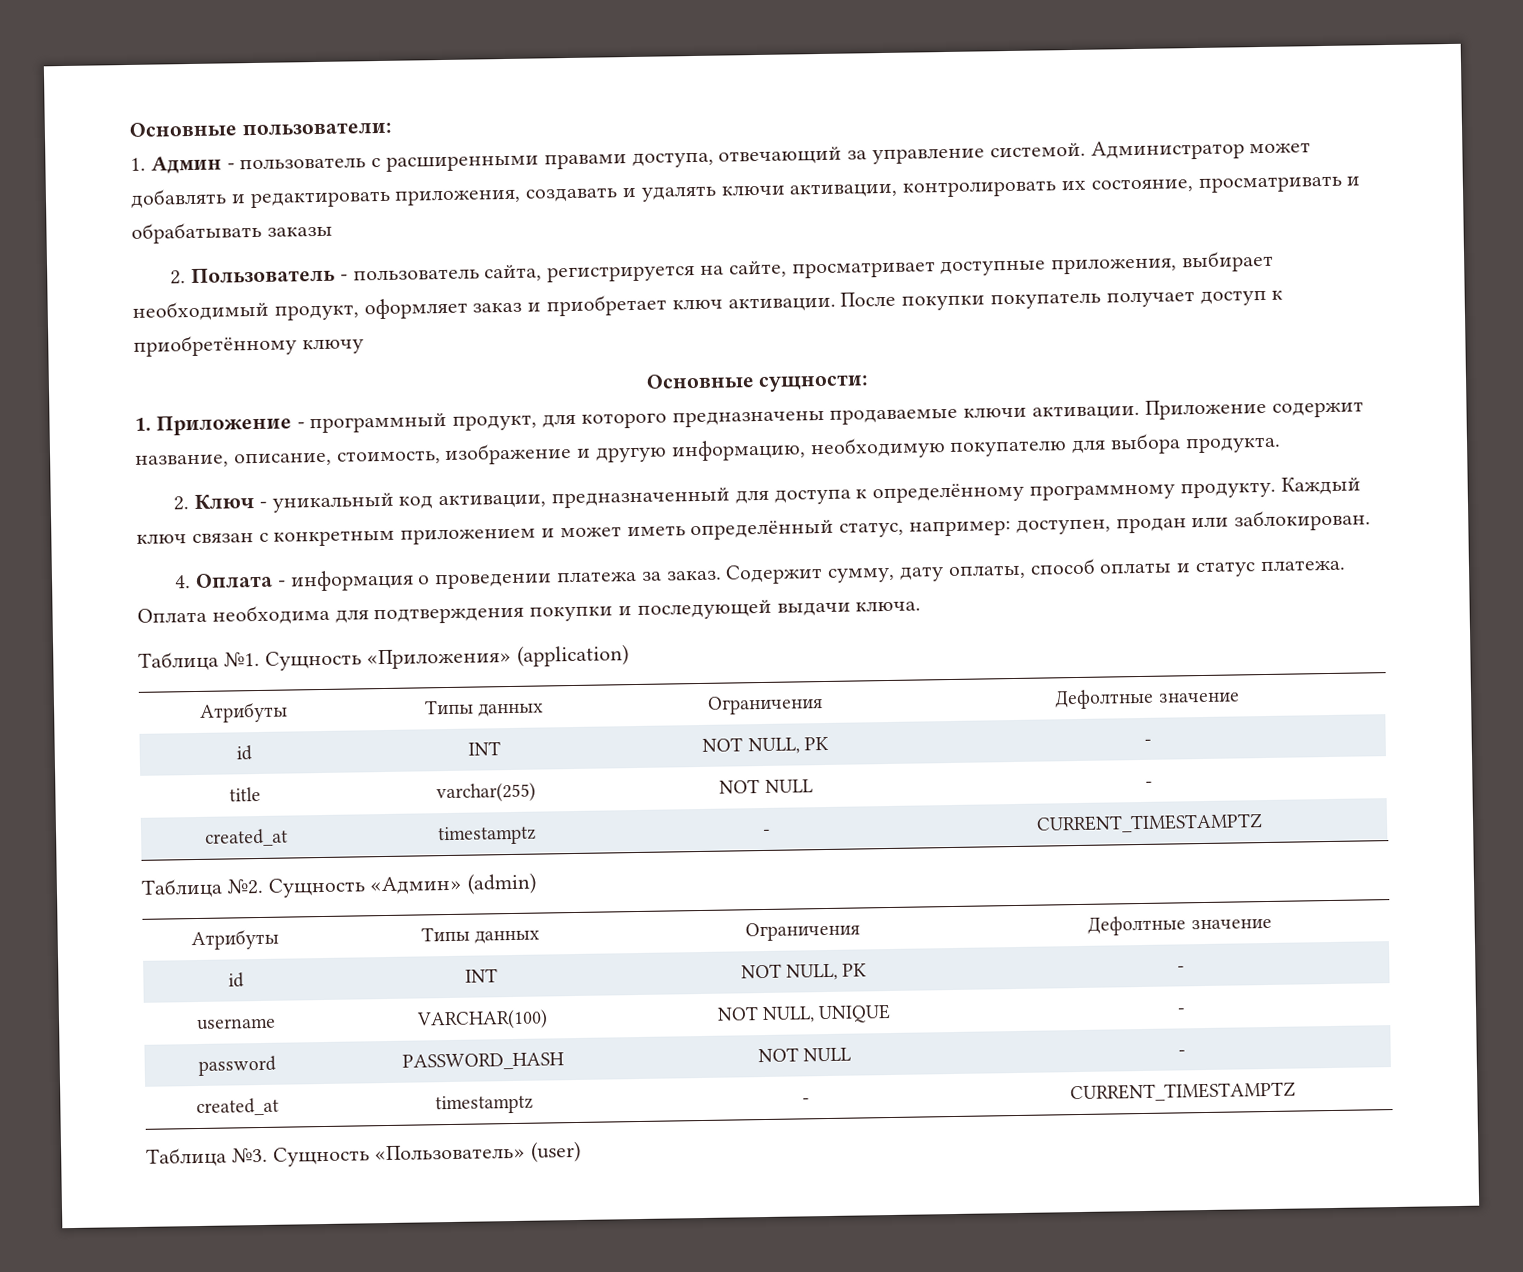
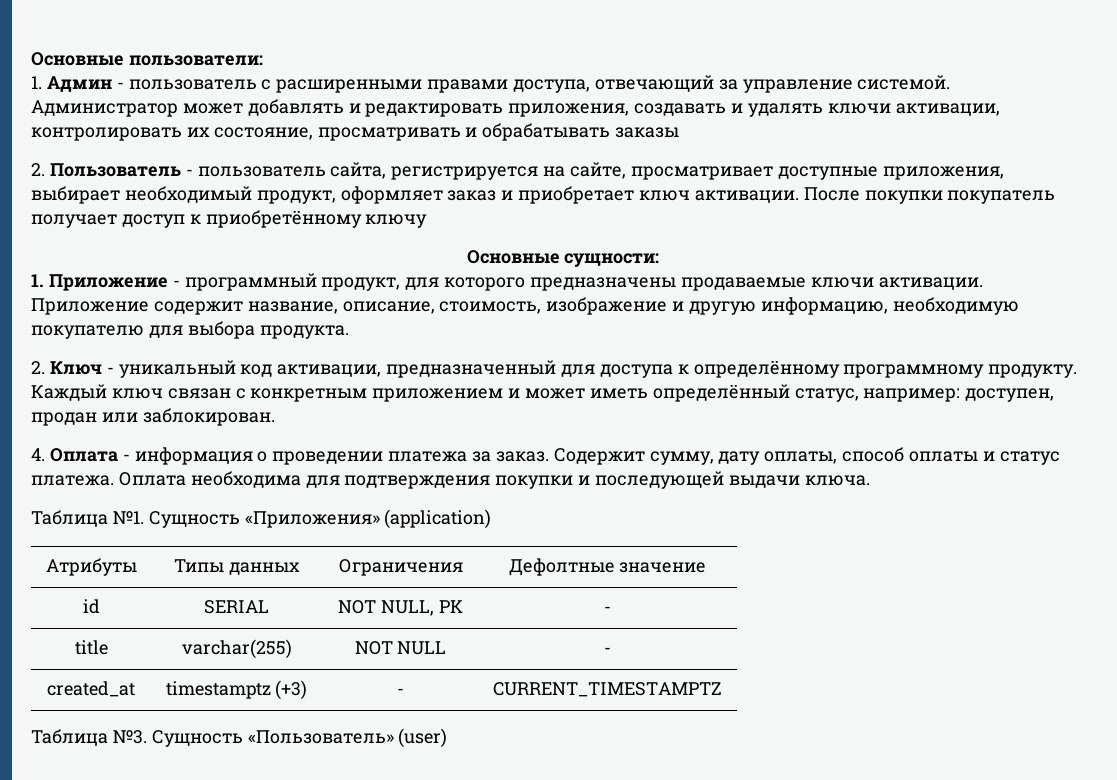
[468,741,501,756] INT -> [204,600,269,614] SERIAL
[763,828,771,835] [1035,813,1263,834] [141,872,538,898] [190,928,279,951] [420,926,541,944] [745,921,860,942] [1087,915,1272,936] [227,972,244,988] [465,968,498,983] [740,963,868,981] [1176,965,1185,972] [197,1017,276,1031] [415,1009,548,1030] [716,1003,892,1024] [1176,1007,1186,1014] [197,1055,276,1077] [401,1052,564,1071] [757,1047,852,1063] [1177,1049,1186,1056] [196,1097,279,1117] [434,1094,533,1115] | - | CURRENT_TIMESTAMPTZ // Таблица №2. Сущность «Админ» (admin) // Атрибуты | Типы данных | Ограничения | Дефолтные значение // id | INT | NOT NULL, PK | - // username | VARCHAR(100) | NOT NULL, UNIQUE | - // password | PASSWORD_HASH | NOT NULL | - // created_at | timestamptz -> [275,680,308,700] (+3)

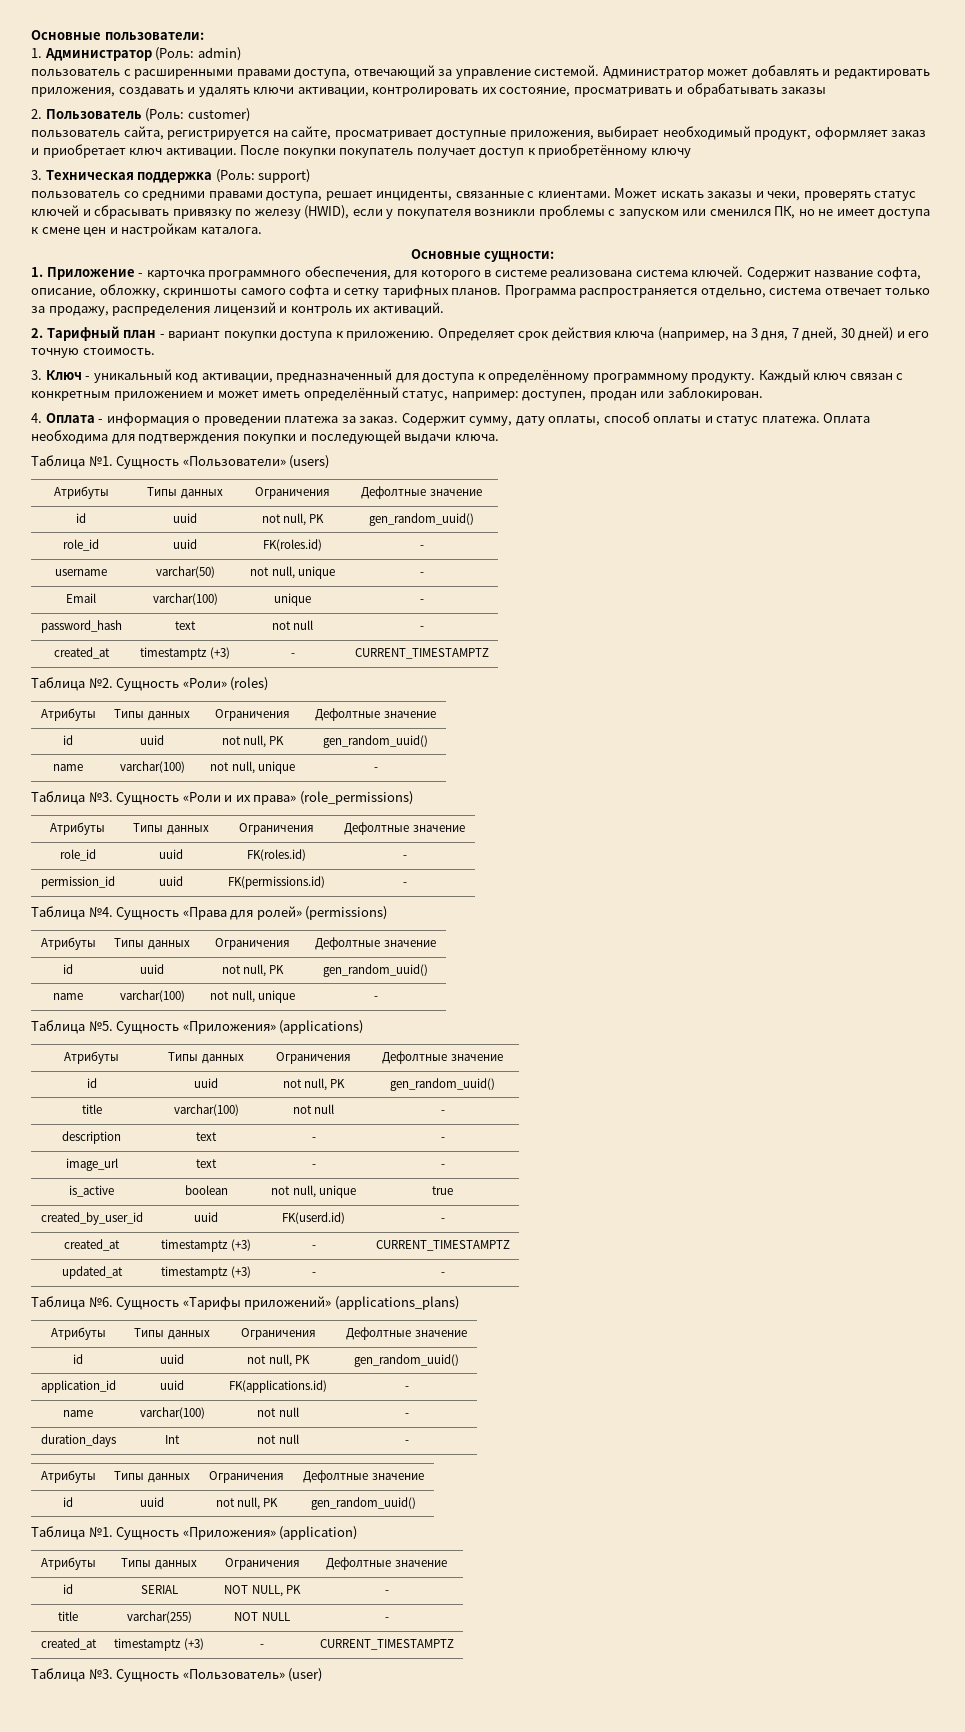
[46,76,124,92] Админ - -> [44,47,241,61] Администратор (Роль: admin) //
[185,169,193,176] - -> [145,108,250,122] (Роль: customer) //
(428, 221) none -> [31,169,311,183] [31,188,917,201] [31,205,931,219] [31,223,262,237] // 3. Техническая поддержка (Роль: support) // пользователь со средними правами доступа, решает инциденты, связанные с клиентами. Может искать заказы и чеки, проверять статус ключей и сбрасывать привязку по железу (HWID), если у покупателя возникли проблемы с запуском или сменился ПК, но не имеет доступа к смене цен и настройкам каталога.
[184,273,983,291] [31,297,1019,315] [31,321,349,339] [31,361,45,374] программный продукт, для которого предназначены продаваемые ключи активации. Приложение содержит название, описание, стоимость, изображение и другую информацию, необходимую покупателю для выбора продукта. // 2. -> [146,266,921,280] [31,284,931,298] [31,302,444,316] [31,326,930,341] [31,348,155,358] [31,370,42,380] карточка программного обеспечения, для которого в системе реализована система ключей. Содержит название софта, описание, обложку, скриншоты самого софта и сетку тарифных планов. Программа распространяется отдельно, система отвечает только за продажу, распределения лицензий и контроль их активаций. // 2. Тарифный план - вариант покупки доступа к приложению. Определяет срок действия ключа (например, на 3 дня, 7 дней, 30 дней) и его точную стоимость. // 3.
(870, 480) none -> [31,455,330,469] [53,486,109,499] [147,487,223,499] [255,487,330,499] [361,486,482,499] [76,513,86,523] [173,513,197,523] [261,513,325,526] [369,513,474,526] [63,539,99,551] [173,539,197,549] [263,539,322,551] [419,545,424,549] [55,569,107,576] [155,566,215,578] [250,566,335,579] [419,572,424,576] [66,593,96,603] [152,593,218,605] [274,593,311,606] [419,599,424,603] [40,620,122,633] [175,621,196,630] [271,620,314,630] [419,626,424,630] [53,647,110,659] [140,647,230,660] [290,653,295,657] [354,648,489,659] [31,677,269,691] [40,708,96,721] [114,709,190,721] [215,709,290,721] [315,708,436,721] [63,735,73,745] [140,735,164,745] [221,735,285,748] [323,735,428,748] [53,764,83,771] [119,761,185,773] [210,761,295,774] [373,767,378,771] [31,791,413,805] [50,822,105,835] [133,823,209,835] [239,823,314,835] [344,822,465,835] [59,849,96,861] [159,849,183,859] [247,849,306,861] [402,855,407,859] [40,876,115,889] [159,876,183,886] [228,876,325,889] [402,882,407,886] [31,906,388,920] [40,937,96,950] [114,938,190,950] [215,938,290,950] [315,937,436,950] [63,964,73,974] [140,964,164,974] [221,964,285,977] [323,964,428,977] [53,993,83,1000] [119,990,185,1002] [210,990,295,1003] [373,996,378,1000] [31,1020,364,1034] [64,1051,119,1064] [168,1052,244,1064] [276,1052,351,1064] [382,1051,503,1064] [86,1078,97,1088] [194,1078,218,1088] [282,1078,346,1091] [390,1078,495,1091] [81,1104,102,1114] [173,1104,239,1116] [292,1104,335,1114] [440,1110,445,1114] [62,1131,121,1144] [196,1132,217,1141] [311,1137,316,1141] [440,1137,445,1141] [65,1158,118,1171] [196,1159,217,1168] [311,1164,316,1168] [440,1164,445,1168] [69,1185,114,1197] [184,1185,228,1195] [271,1185,356,1198] [432,1186,453,1195] [40,1212,143,1225] [194,1212,218,1222] [282,1212,345,1224] [440,1218,445,1222] [64,1239,120,1251] [161,1239,251,1252] [311,1245,316,1249] [375,1240,510,1251] [61,1266,123,1279] [161,1266,251,1279] [311,1272,316,1276] [440,1272,445,1276] [31,1296,459,1310] [50,1327,106,1340] [134,1328,210,1340] [240,1328,316,1340] [346,1327,467,1340] [73,1354,83,1364] [160,1354,184,1364] [247,1354,310,1367] [354,1354,459,1367] [40,1380,116,1393] [160,1380,184,1390] [229,1380,327,1393] [404,1386,409,1390] [63,1410,93,1417] [139,1407,205,1419] [257,1407,299,1417] [404,1413,409,1417] [40,1434,116,1447] [165,1435,180,1444] [257,1434,299,1444] [404,1440,409,1444] [40,1470,96,1483] [114,1471,190,1483] [209,1471,284,1483] [303,1470,424,1483] [63,1497,73,1507] [140,1497,164,1507] [215,1497,279,1510] [311,1497,416,1510] // Таблица №1. Сущность «Пользователи» (users) // Атрибуты | Типы данных | Ограничения | Дефолтные значение // id | uuid | not null, PK | gen_random_uuid() // role_id | uuid | FK(roles.id) | - // username | varchar(50) | not null, unique | - // Email | varchar(100) | unique | - // password_hash | text | not null | - // created_at | timestamptz (+3) | - | CURRENT_TIMESTAMPTZ // Таблица №2. Сущность «Роли» (roles) // Атрибуты | Типы данных | Ограничения | Дефолтные значение // id | uuid | not null, PK | gen_random_uuid() // name | varchar(100) | not null, unique | - // Таблица №3. Сущность «Роли и их права» (role_permissions) // Атрибуты | Типы данных | Ограничения | Дефолтные значение // role_id | uuid | FK(roles.id) | - // permission_id | uuid | FK(permissions.id) | - // Таблица №4. Сущность «Права для ролей» (permissions) // Атрибуты | Типы данных | Ограничения | Дефолтные значение // id | uuid | not null, PK | gen_random_uuid() // name | varchar(100) | not null, unique | - // Таблица №5. Сущность «Приложения» (applications) // Атрибуты | Типы данных | Ограничения | Дефолтные значение // id | uuid | not null, PK | gen_random_uuid() // title | varchar(100) | not null | - // description | text | - | - // image_url | text | - | - // is_active | boolean | not null, unique | true // created_by_user_id | uuid | FK(userd.id) | - // created_at | timestamptz (+3) | - | CURRENT_TIMESTAMPTZ // updated_at | timestamptz (+3) | - | - // Таблица №6. Сущность «Тарифы приложений» (applications_plans) // Атрибуты | Типы данных | Ограничения | Дефолтные значение // id | uuid | not null, PK | gen_random_uuid() // application_id | uuid | FK(applications.id) | - // name | varchar(100) | not null | - // duration_days | Int | not null | - // Атрибуты | Типы данных | Ограничения | Дефолтные значение // id | uuid | not null, PK | gen_random_uuid()

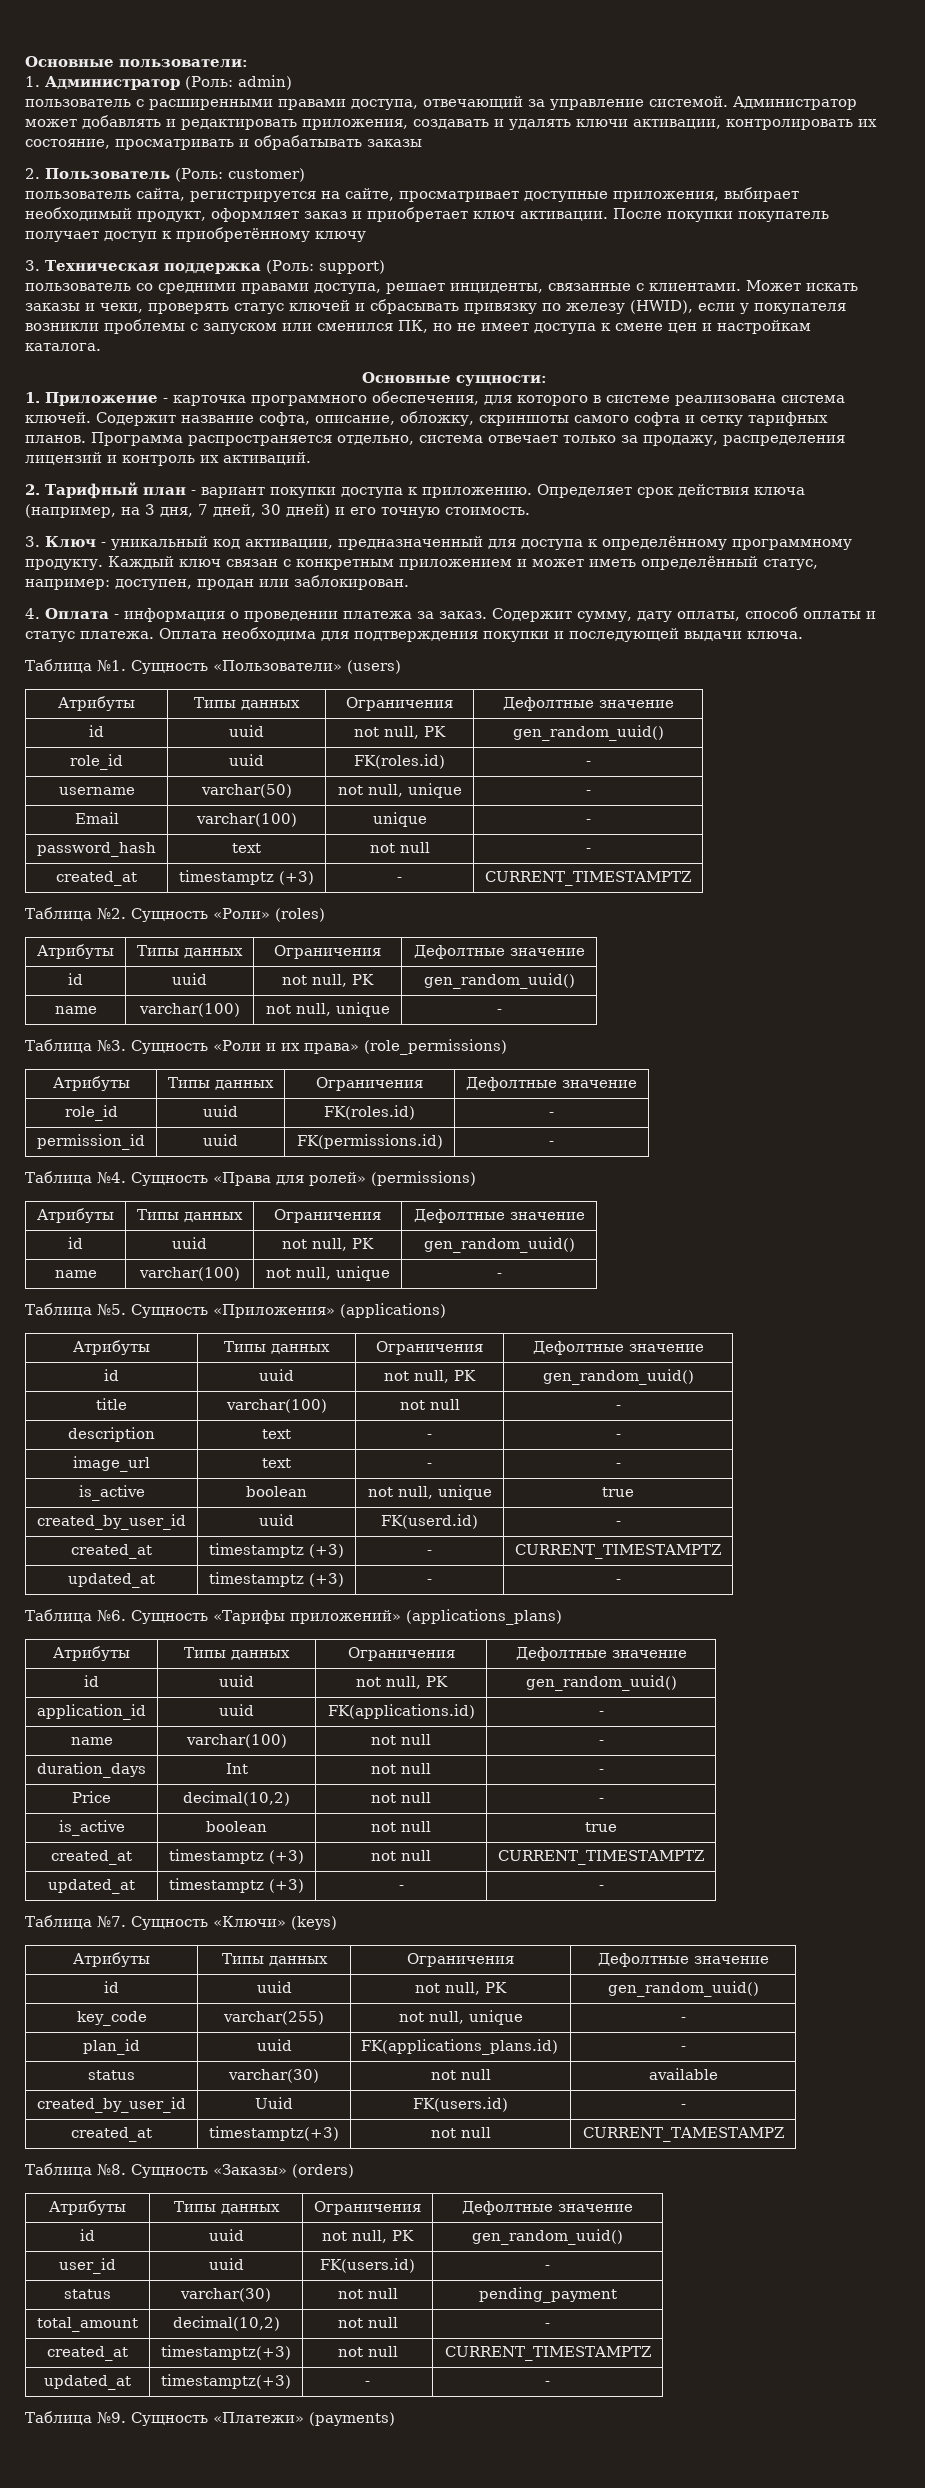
(409, 1442) none -> [72,1791,111,1803] [183,1791,290,1806] [370,1792,431,1803] [598,1798,604,1803] [58,1820,125,1836] [206,1821,267,1832] [370,1821,431,1832] [585,1822,617,1832] [51,1850,132,1865] [169,1849,304,1864] [370,1850,431,1861] [497,1850,704,1865] [48,1879,135,1894] [169,1878,304,1893] [398,1885,404,1890] [598,1885,604,1890] [25,1915,337,1930] // Price | decimal(10,2) | not null | - // is_active | boolean | not null | true // created_at | timestamptz (+3) | not null | CURRENT_TIMESTAMPTZ // updated_at | timestamptz (+3) | - | - // Таблица №7. Сущность «Ключи» (keys)
[31,1526,358,1540] [40,1557,96,1570] [121,1558,197,1570] [224,1558,300,1570] [326,1557,447,1570] [63,1584,73,1594] [140,1585,178,1594] [224,1585,301,1597] [384,1590,389,1594] [58,1611,78,1621] [126,1611,192,1623] [234,1612,290,1621] [384,1617,389,1621] [40,1638,97,1650] [114,1638,204,1651] [260,1644,264,1648] [319,1639,454,1650] [31,1668,323,1682] // Таблица №1. Сущность «Приложения» (application) // Атрибуты | Типы данных | Ограничения | Дефолтные значение // id | SERIAL | NOT NULL, PK | - // title | varchar(255) | NOT NULL | - // created_at | timestamptz (+3) | - | CURRENT_TIMESTAMPTZ // Таблица №3. Сущность «Пользователь» (user) -> [76,2011,147,2026] [223,2011,324,2025] [398,2010,523,2025] [680,2017,686,2022] [83,2039,140,2055] [256,2039,292,2051] [361,2039,559,2055] [680,2046,686,2051] [88,2070,135,2080] [228,2069,319,2083] [430,2069,491,2080] [648,2068,718,2080] [36,2097,186,2113] [255,2097,293,2109] [412,2097,508,2112] [680,2104,686,2109] [71,2127,152,2142] [209,2126,339,2141] [430,2127,491,2138] [582,2127,784,2142] [25,2163,354,2178] [49,2200,126,2215] [173,2201,280,2214] [314,2201,421,2215] [461,2201,633,2215] [80,2229,95,2241] [208,2229,244,2241] [322,2230,414,2243] [471,2229,623,2245] [59,2258,116,2274] [208,2258,244,2270] [320,2258,415,2273] [545,2265,550,2270] [64,2289,111,2299] [180,2288,271,2302] [337,2288,398,2299] [478,2287,617,2303] [37,2317,138,2332] [172,2316,280,2331] [337,2317,398,2328] [545,2323,550,2328] [47,2346,128,2361] [161,2345,291,2360] [337,2346,398,2357] [444,2346,651,2361] [44,2375,131,2390] [161,2374,291,2389] [365,2381,370,2386] [545,2381,550,2386] [25,2411,395,2426] // key_code | varchar(255) | not null, unique | - // plan_id | uuid | FK(applications_plans.id) | - // status | varchar(30) | not null | available // created_by_user_id | Uuid | FK(users.id) | - // created_at | timestamptz(+3) | not null | CURRENT_TAMESTAMPZ // Таблица №8. Сущность «Заказы» (orders) // Атрибуты | Типы данных | Ограничения | Дефолтные значение // id | uuid | not null, PK | gen_random_uuid() // user_id | uuid | FK(users.id) | - // status | varchar(30) | not null | pending_payment // total_amount | decimal(10,2) | not null | - // created_at | timestamptz(+3) | not null | CURRENT_TIMESTAMPTZ // updated_at | timestamptz(+3) | - | - // Таблица №9. Сущность «Платежи» (payments)

